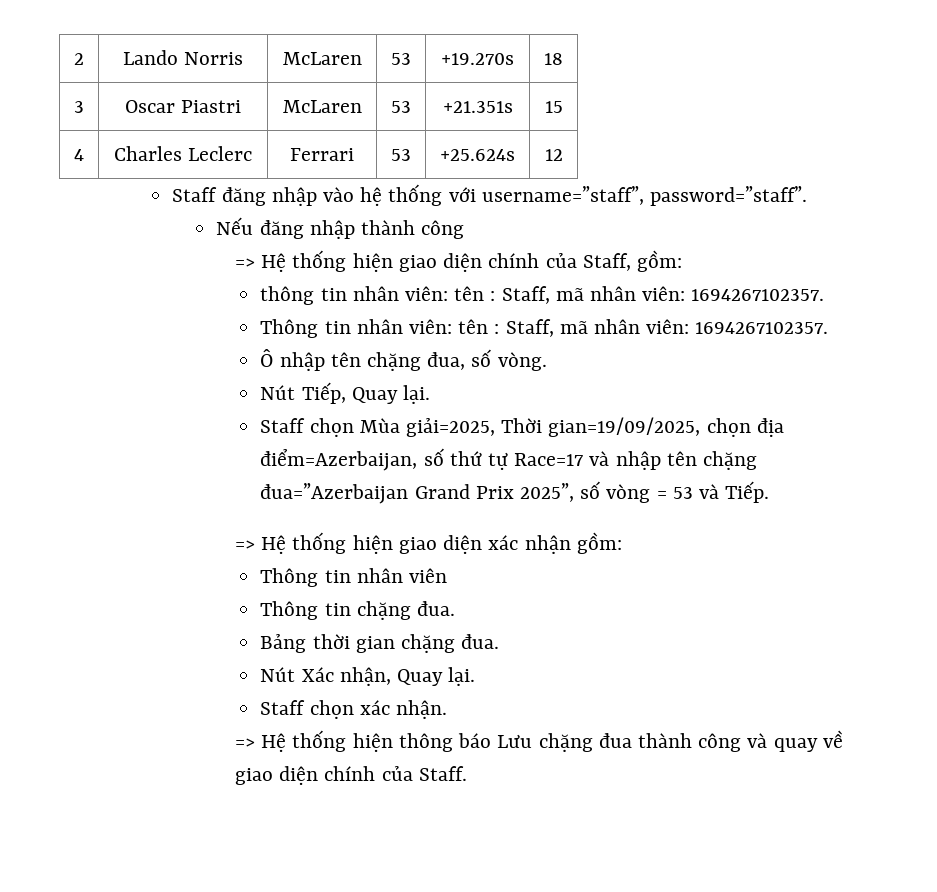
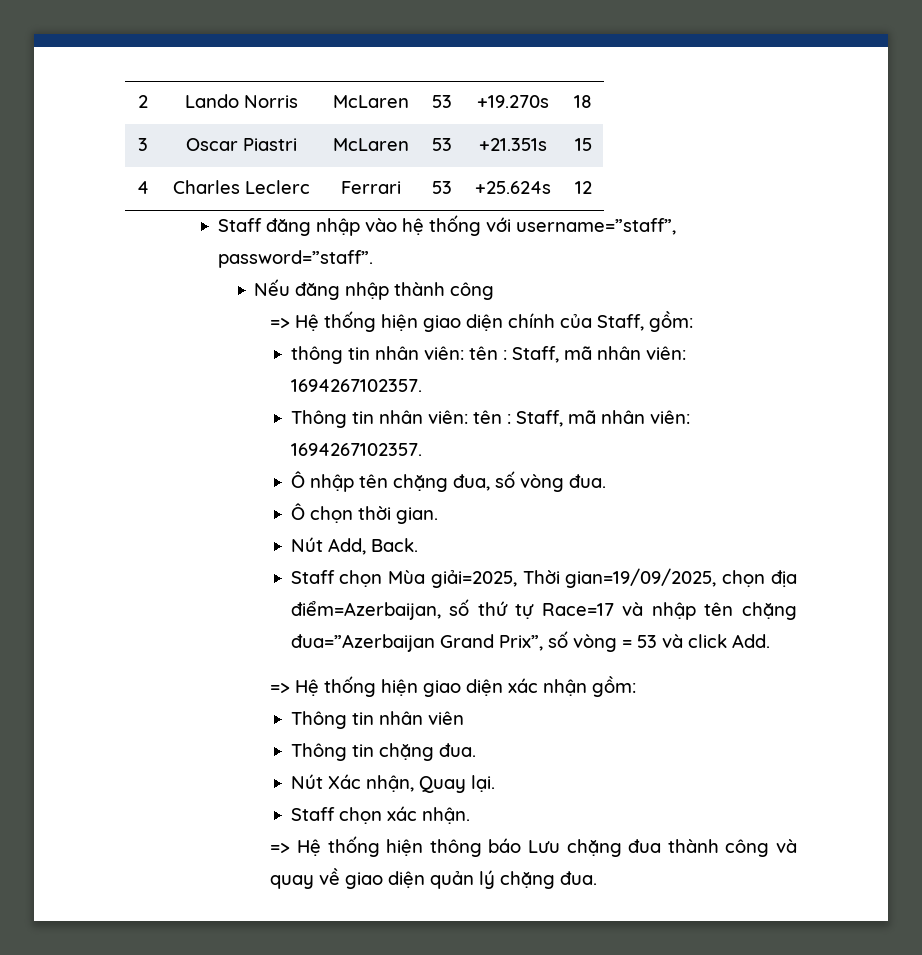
[497,352,547,371] [260,382,430,404] vòng. // Nút Tiếp, Quay lại. -> [519,474,606,492] [290,503,438,524] [290,537,418,555] vòng đua. // Ô chọn thời gian. // Nút Add, Back.
[475,483,574,502] Prix 2025”, -> [498,635,543,651] Prix”,
[725,481,770,503] Tiếp. -> [687,634,770,648] click Add.
[260,634,500,653] // Bảng thời gian chặng đua. -> (476, 750) none
[324,766,467,781] chính của Staff. -> [430,870,598,889] quản lý chặng đua.

